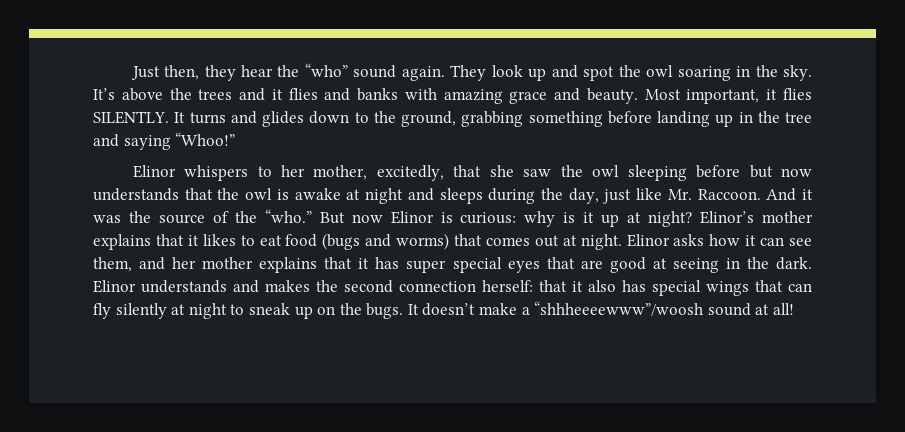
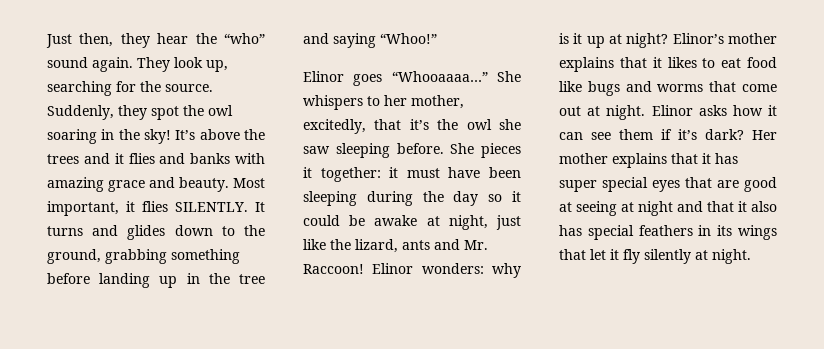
[528,65,578,81] up and -> [206,60,228,72] [47,81,213,96] [47,105,147,120] up, searching for the source. Suddenly, they
[783,65,812,81] sky. -> [144,129,171,144] sky!
(176, 171) none -> [353,71,521,86] goes “Whooaaaa…” She
[489,165,813,181] [93,188,813,204] [93,209,517,224] she saw the owl sleeping before but now understands that the owl is awake at night and sleeps during the day, just like Mr. Raccoon. And it was the source of the “who.” But now Elinor is curious: -> [409,119,521,130] [303,143,521,158] [303,167,521,182] [303,191,521,206] [303,215,521,230] [303,239,488,253] [303,263,484,274] it’s the owl she saw sleeping before. She pieces it together: it must have been sleeping during the day so it could be awake at night, just like the lizard, ants and Mr. Raccoon! Elinor wonders:
[322,233,530,250] (bugs and worms) that comes -> [559,81,777,96] like bugs and worms that come
[93,257,197,272] them, and her -> [619,129,777,140] them if it’s dark? Her
[725,257,812,270] [93,280,533,293] in the dark. Elinor understands and makes the second connection herself: -> [621,201,703,216] at night and
[706,280,812,296] [93,301,795,319] wings that can fly silently at night to sneak up on the bugs. It doesn’t make a “shhheeeewww”/woosh sound at all! -> [638,225,777,240] [559,249,751,264] feathers in its wings that let it fly silently at night.

